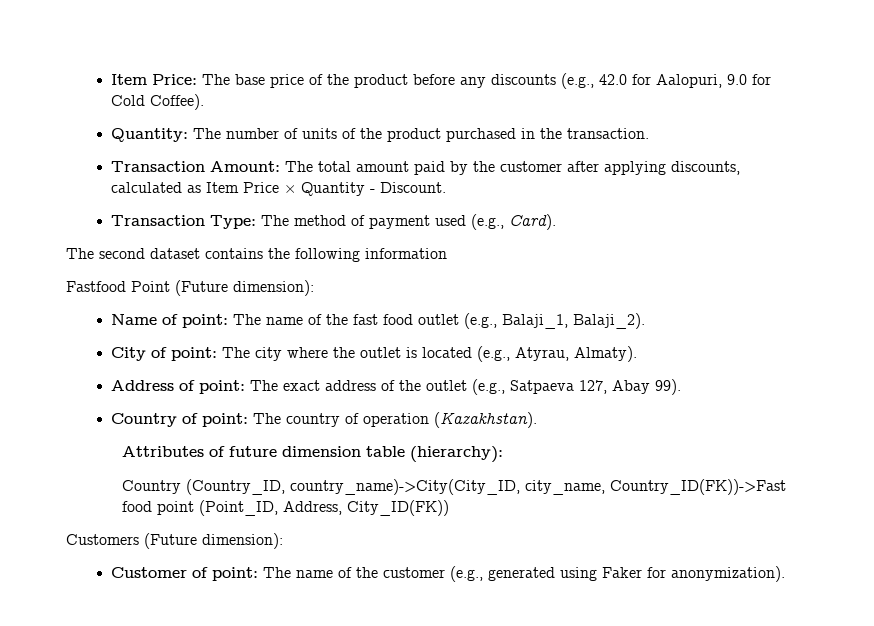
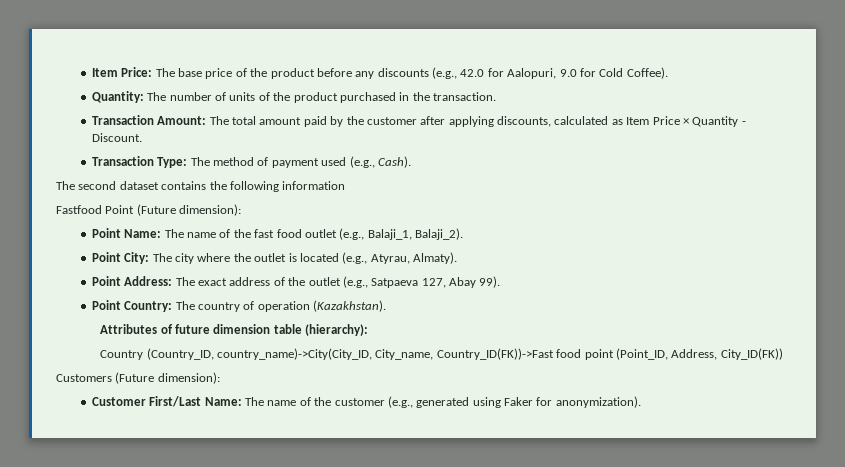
[509,214,557,230] Card). -> [377,156,411,168] Cash).
[111,314,229,328] Name of point: -> [91,228,162,238] Point Name:
[111,347,218,361] City of point: -> [91,252,150,264] Point City:
[111,380,246,394] Address of point: -> [91,276,173,286] Point Address:
[111,413,249,427] Country of point: -> [91,300,173,312] Point Country:
[524,480,605,495] city_name, -> [375,349,434,360] City_name,
[192,567,259,581] of point: -> [149,396,242,407] First/Last Name:

